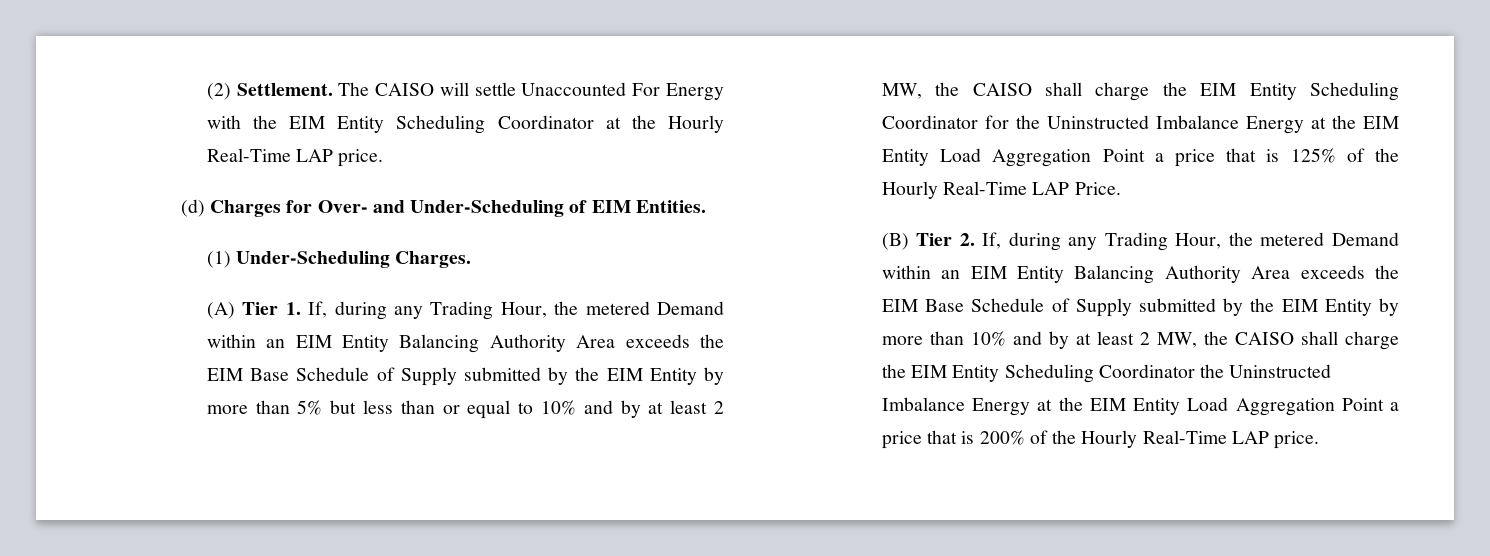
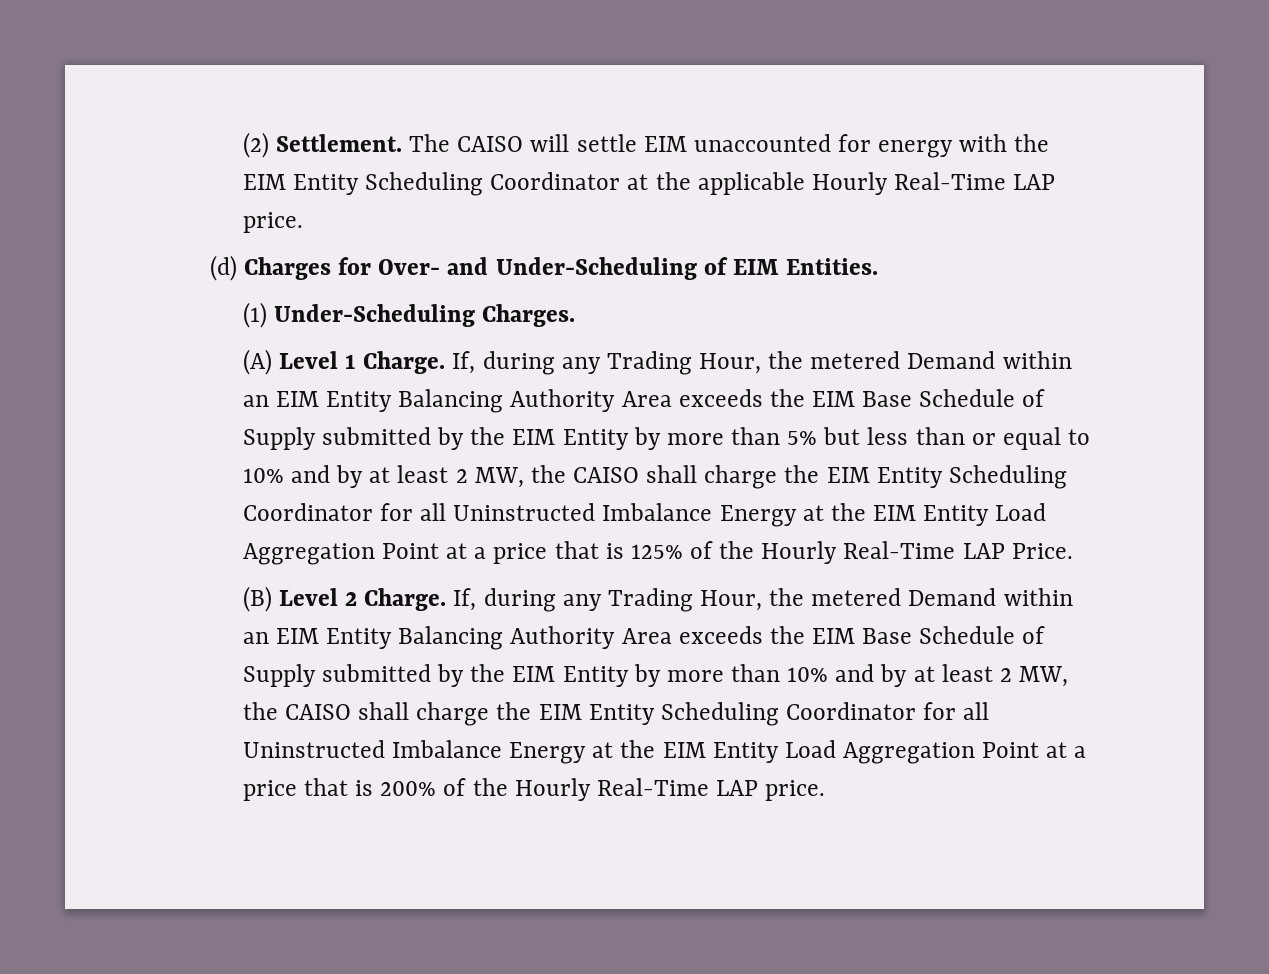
[521,82,724,101] Unaccounted For Energy -> [643,134,954,158] EIM unaccounted for energy
(656, 122) none -> [697,172,805,195] applicable
[242,302,301,315] Tier 1. -> [278,351,446,374] Level 1 Charge.
[1015,115,1040,129] the -> [420,503,447,521] all
(1145, 155) none -> [446,543,468,559] at
[916,233,975,246] Tier 2. -> [278,588,447,611] Level 2 Charge.
[1200,364,1225,378] the -> [923,702,990,720] for all
(1384, 404) none -> [1046,742,1068,758] at

